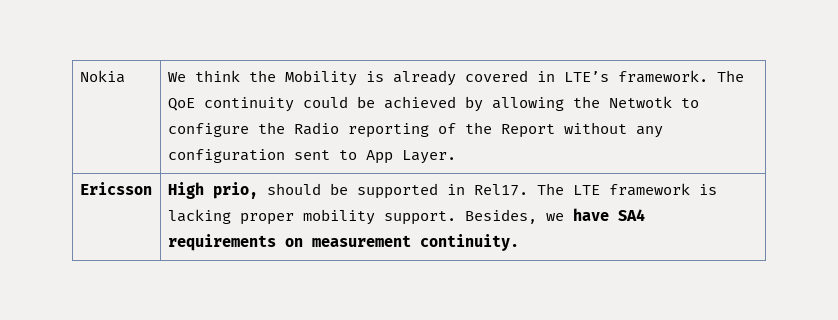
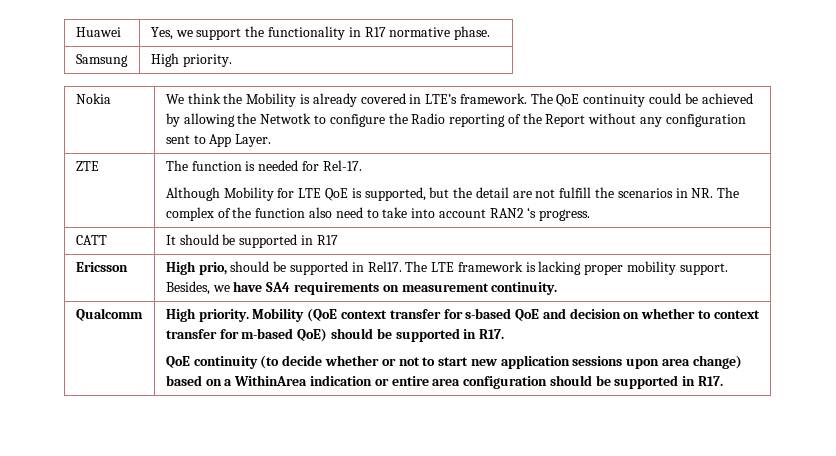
(79, 76) none -> [75,27,121,37] [150,26,491,40] [75,54,128,67] [150,53,232,67] Huawei | Yes, we support the functionality in R17 normative phase. // Samsung | High priority. //
(456, 157) none -> [75,161,99,171] [165,160,362,171] [165,187,740,201] [165,207,591,221] [75,235,107,245] [165,234,338,248] // ZTE | The function is needed for Rel-17. // Although Mobility for LTE QoE is supported, but the detail are not fulfill the scenarios in NR. The complex of the function also need to take into account RAN2 ‘s progress. // CATT | It should be supported in R17
(519, 242) none -> [75,308,143,321] [165,308,760,322] [165,328,505,342] [165,355,742,369] [165,375,723,389] // Qualcomm | High priority. Mobility (QoE context transfer for s-based QoE and decision on whether to context transfer for m-based QoE) should be supported in R17. // QoE continuity (to decide whether or not to start new application sessions upon area change) based on a WithinArea indication or entire area configuration should be supported in R17.

